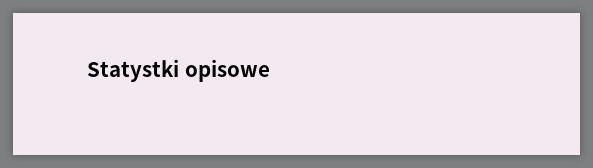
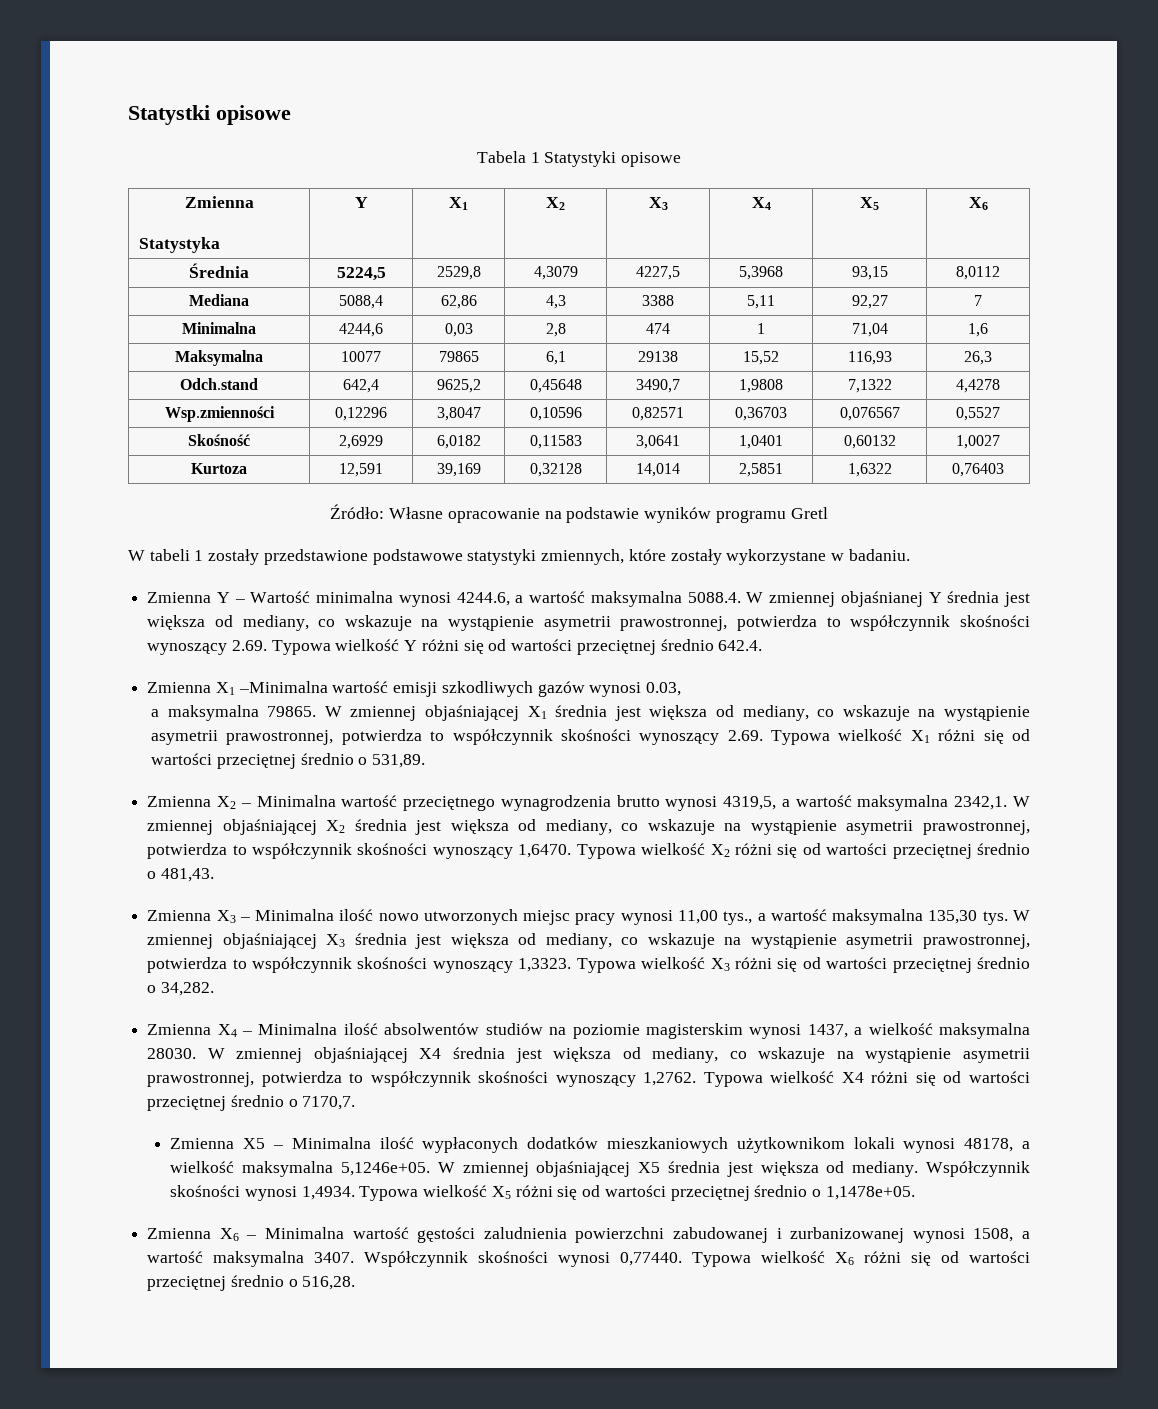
(270, 70) none -> [476,151,682,167] [184,196,254,208] [138,237,220,253] [354,197,368,208] [449,197,468,210] [546,197,565,210] [648,197,668,210] [751,197,771,210] [860,197,879,210] [968,197,988,210] [189,263,249,278] [336,267,386,281] [436,266,481,280] [533,266,578,280] [636,266,680,280] [739,266,783,280] [851,266,888,280] [956,266,1000,280] [189,294,249,306] [339,295,383,309] [440,295,477,309] [545,295,566,309] [642,295,674,306] [747,295,775,309] [851,295,888,309] [974,295,982,306] [182,322,256,334] [339,323,383,337] [444,323,473,337] [545,323,566,337] [646,323,670,334] [757,323,765,334] [851,323,888,337] [968,323,988,337] [175,350,263,366] [341,351,381,362] [438,351,479,362] [545,351,566,365] [638,351,678,362] [743,351,779,365] [847,351,892,365] [964,351,992,365] [180,378,258,390] [343,379,379,393] [436,379,481,393] [529,379,582,393] [636,379,680,393] [739,379,783,393] [847,379,892,393] [956,379,1000,393] [164,406,275,422] [335,407,387,421] [436,407,481,421] [529,407,582,421] [632,407,684,421] [735,407,787,421] [839,407,900,421] [956,407,1000,421] [188,434,250,446] [339,435,383,449] [436,435,481,449] [529,435,582,449] [636,435,680,449] [739,435,783,449] [843,435,896,449] [956,435,1000,449] [191,463,247,474] [339,463,383,477] [436,463,481,477] [529,463,582,477] [636,463,680,477] [739,463,783,477] [847,463,892,477] [952,463,1004,477] [330,504,828,523] [128,549,910,565] [147,591,1030,607] [147,615,1030,631] [147,639,763,655] [147,681,682,697] [151,705,1031,721] [151,729,1030,745] [151,753,425,769] [147,795,1030,811] [147,819,1030,835] [147,843,1031,859] [147,868,214,882] [147,909,1030,925] [147,933,1030,949] [147,957,1031,973] [147,982,214,996] [147,1023,1031,1039] [147,1047,1031,1063] [147,1071,1030,1087] [147,1095,356,1111] [170,1137,1030,1153] [170,1161,1030,1177] [170,1185,915,1201] [147,1227,1030,1243] [147,1251,1031,1267] [147,1275,356,1291] // Tabela 1 Statystyki opisowe // Zmienna // Statystyka | Y | X1 | X2 | X3 | X4 | X5 | X6 // Średnia | 5224,5 | 2529,8 | 4,3079 | 4227,5 | 5,3968 | 93,15 | 8,0112 // Mediana | 5088,4 | 62,86 | 4,3 | 3388 | 5,11 | 92,27 | 7 // Minimalna | 4244,6 | 0,03 | 2,8 | 474 | 1 | 71,04 | 1,6 // Maksymalna | 10077 | 79865 | 6,1 | 29138 | 15,52 | 116,93 | 26,3 // Odch.stand | 642,4 | 9625,2 | 0,45648 | 3490,7 | 1,9808 | 7,1322 | 4,4278 // Wsp.zmienności | 0,12296 | 3,8047 | 0,10596 | 0,82571 | 0,36703 | 0,076567 | 0,5527 // Skośność | 2,6929 | 6,0182 | 0,11583 | 3,0641 | 1,0401 | 0,60132 | 1,0027 // Kurtoza | 12,591 | 39,169 | 0,32128 | 14,014 | 2,5851 | 1,6322 | 0,76403 // Źródło: Własne opracowanie na podstawie wyników programu Gretl // W tabeli 1 zostały przedstawione podstawowe statystyki zmiennych, które zostały wykorzystane w badaniu. // Zmienna Y – Wartość minimalna wynosi 4244.6, a wartość maksymalna 5088.4. W zmiennej objaśnianej Y średnia jest większa od mediany, co wskazuje na wystąpienie asymetrii prawostronnej, potwierdza to współczynnik skośności wynoszący 2.69. Typowa wielkość Y różni się od wartości przeciętnej średnio 642.4. // Zmienna X1 –Minimalna wartość emisji szkodliwych gazów wynosi 0.03, // a maksymalna 79865. W zmiennej objaśniającej X1 średnia jest większa od mediany, co wskazuje na wystąpienie asymetrii prawostronnej, potwierdza to współczynnik skośności wynoszący 2.69. Typowa wielkość X1 różni się od wartości przeciętnej średnio o 531,89. // Zmienna X2 – Minimalna wartość przeciętnego wynagrodzenia brutto wynosi 4319,5, a wartość maksymalna 2342,1. W zmiennej objaśniającej X2 średnia jest większa od mediany, co wskazuje na wystąpienie asymetrii prawostronnej, potwierdza to współczynnik skośności wynoszący 1,6470. Typowa wielkość X2 różni się od wartości przeciętnej średnio o 481,43. // Zmienna X3 – Minimalna ilość nowo utworzonych miejsc pracy wynosi 11,00 tys., a wartość maksymalna 135,30 tys. W zmiennej objaśniającej X3 średnia jest większa od mediany, co wskazuje na wystąpienie asymetrii prawostronnej, potwierdza to współczynnik skośności wynoszący 1,3323. Typowa wielkość X3 różni się od wartości przeciętnej średnio o 34,282. // Zmienna X4 – Minimalna ilość absolwentów studiów na poziomie magisterskim wynosi 1437, a wielkość maksymalna 28030. W zmiennej objaśniającej X4 średnia jest większa od mediany, co wskazuje na wystąpienie asymetrii prawostronnej, potwierdza to współczynnik skośności wynoszący 1,2762. Typowa wielkość X4 różni się od wartości przeciętnej średnio o 7170,7. // Zmienna X5 – Minimalna ilość wypłaconych dodatków mieszkaniowych użytkownikom lokali wynosi 48178, a wielkość maksymalna 5,1246e+05. W zmiennej objaśniającej X5 średnia jest większa od mediany. Współczynnik skośności wynosi 1,4934. Typowa wielkość X5 różni się od wartości przeciętnej średnio o 1,1478e+05. // Zmienna X6 – Minimalna wartość gęstości zaludnienia powierzchni zabudowanej i zurbanizowanej wynosi 1508, a wartość maksymalna 3407. Współczynnik skośności wynosi 0,77440. Typowa wielkość X6 różni się od wartości przeciętnej średnio o 516,28.

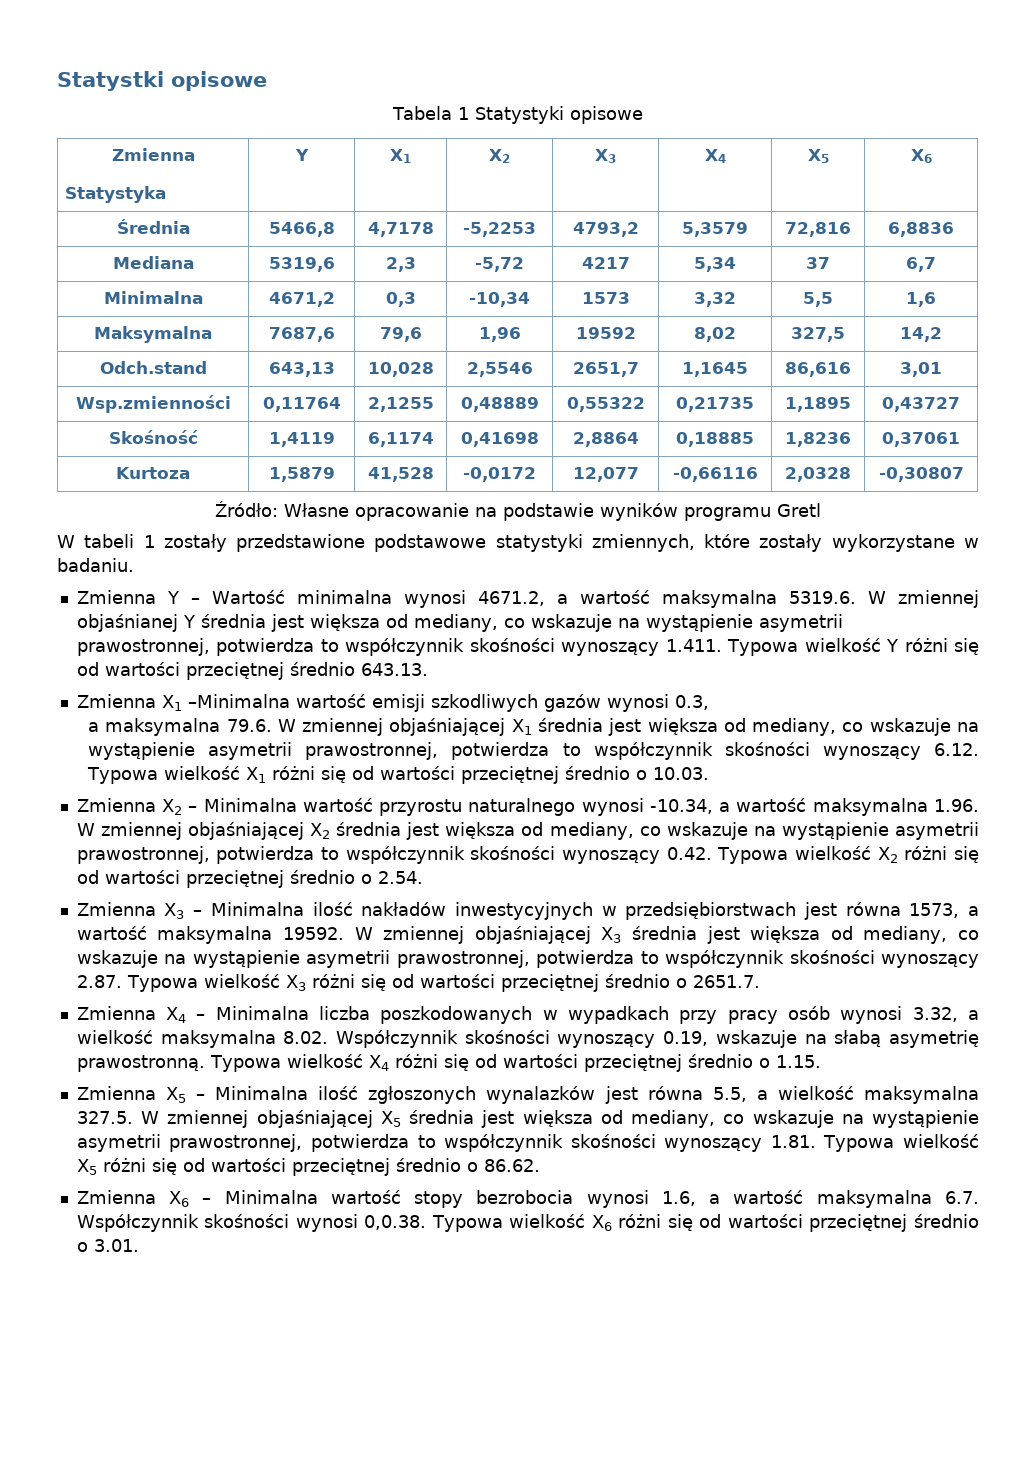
[336,267,386,281] [436,266,481,280] [533,266,578,280] [636,266,680,280] [739,266,783,280] [851,266,888,280] [956,266,1000,280] [189,294,249,306] [339,295,383,309] [440,295,477,309] [545,295,566,309] [642,295,674,306] [747,295,775,309] [851,295,888,309] [974,295,982,306] [182,322,256,334] [339,323,383,337] [444,323,473,337] [545,323,566,337] [646,323,670,334] [757,323,765,334] [851,323,888,337] [968,323,988,337] [175,350,263,366] [341,351,381,362] [438,351,479,362] [545,351,566,365] [638,351,678,362] [743,351,779,365] [847,351,892,365] [964,351,992,365] [180,378,258,390] [343,379,379,393] [436,379,481,393] [529,379,582,393] [636,379,680,393] [739,379,783,393] [847,379,892,393] [956,379,1000,393] [164,406,275,422] [335,407,387,421] [436,407,481,421] [529,407,582,421] [632,407,684,421] [735,407,787,421] [839,407,900,421] [956,407,1000,421] [188,434,250,446] [339,435,383,449] [436,435,481,449] [529,435,582,449] [636,435,680,449] [739,435,783,449] [843,435,896,449] [956,435,1000,449] [191,463,247,474] [339,463,383,477] [436,463,481,477] [529,463,582,477] [636,463,680,477] [739,463,783,477] [847,463,892,477] [952,463,1004,477] 5224,5 | 2529,8 | 4,3079 | 4227,5 | 5,3968 | 93,15 | 8,0112 // Mediana | 5088,4 | 62,86 | 4,3 | 3388 | 5,11 | 92,27 | 7 // Minimalna | 4244,6 | 0,03 | 2,8 | 474 | 1 | 71,04 | 1,6 // Maksymalna | 10077 | 79865 | 6,1 | 29138 | 15,52 | 116,93 | 26,3 // Odch.stand | 642,4 | 9625,2 | 0,45648 | 3490,7 | 1,9808 | 7,1322 | 4,4278 // Wsp.zmienności | 0,12296 | 3,8047 | 0,10596 | 0,82571 | 0,36703 | 0,076567 | 0,5527 // Skośność | 2,6929 | 6,0182 | 0,11583 | 3,0641 | 1,0401 | 0,60132 | 1,0027 // Kurtoza | 12,591 | 39,169 | 0,32128 | 14,014 | 2,5851 | 1,6322 | 0,76403 -> [268,222,335,237] [367,222,434,237] [463,222,536,237] [572,222,639,237] [682,222,748,237] [785,222,851,237] [888,222,954,237] [112,256,194,269] [268,257,335,272] [385,257,416,272] [475,257,524,272] [581,257,630,269] [694,257,736,272] [806,257,830,269] [906,257,936,272] [103,291,203,304] [268,292,335,307] [385,292,416,307] [469,292,530,307] [581,292,630,304] [694,292,736,307] [803,292,833,307] [906,292,936,307] [94,326,212,343] [268,327,335,342] [379,327,422,342] [478,327,521,342] [575,327,636,339] [694,327,736,342] [791,327,845,342] [900,327,942,342] [99,361,207,374] [268,362,335,377] [367,362,434,377] [466,362,533,377] [572,362,639,377] [682,362,748,377] [785,362,851,377] [900,362,942,377] [75,395,231,413] [262,397,341,412] [367,397,434,412] [460,397,539,412] [566,397,645,412] [676,397,754,412] [785,397,851,412] [882,397,960,412] [108,430,198,444] [268,432,335,447] [367,432,434,447] [460,432,539,447] [572,432,639,447] [676,432,754,447] [785,432,851,447] [882,432,960,447] [116,467,190,479] [268,467,335,482] [367,467,434,482] [463,467,536,482] [572,467,639,482] [672,467,758,482] [785,467,851,482] [878,467,964,482] 5466,8 | 4,7178 | -5,2253 | 4793,2 | 5,3579 | 72,816 | 6,8836 // Mediana | 5319,6 | 2,3 | -5,72 | 4217 | 5,34 | 37 | 6,7 // Minimalna | 4671,2 | 0,3 | -10,34 | 1573 | 3,32 | 5,5 | 1,6 // Maksymalna | 7687,6 | 79,6 | 1,96 | 19592 | 8,02 | 327,5 | 14,2 // Odch.stand | 643,13 | 10,028 | 2,5546 | 2651,7 | 1,1645 | 86,616 | 3,01 // Wsp.zmienności | 0,11764 | 2,1255 | 0,48889 | 0,55322 | 0,21735 | 1,1895 | 0,43727 // Skośność | 1,4119 | 6,1174 | 0,41698 | 2,8864 | 0,18885 | 1,8236 | 0,37061 // Kurtoza | 1,5879 | 41,528 | -0,0172 | 12,077 | -0,66116 | 2,0328 | -0,30807
[456,591,741,607] 4244.6, a wartość maksymalna 5088.4. -> [477,590,856,608] 4671.2, a wartość maksymalna 5319.6.
[231,640,267,651] 2.69. -> [665,639,722,652] 1.411.
[718,640,763,651] 642.4. -> [360,663,428,676] 643.13.
[646,682,682,696] 0.03, -> [674,695,709,710] 0.3,
[267,706,317,717] 79865. -> [226,719,272,732] 79.6.
[727,730,763,741] 2.69. -> [934,743,980,756] 6.12.
[371,754,425,768] 531,89. -> [653,767,710,780] 10.03.
[403,795,1008,811] przeciętnego wynagrodzenia brutto wynosi 4319,5, a wartość maksymalna 2342,1. -> [379,798,979,816] przyrostu naturalnego wynosi -10.34, a wartość maksymalna 1.96.
[518,844,572,858] 1,6470. -> [666,847,712,860] 0.42.
[160,868,214,882] 481,43. -> [377,871,423,884] 2.54.
[378,909,1008,925] nowo utworzonych miejsc pracy wynosi 11,00 tys., a wartość maksymalna 135,30 tys. -> [361,902,980,920] [76,926,344,944] nakładów inwestycyjnych w przedsiębiorstwach jest równa 1573, a wartość maksymalna 19592.
[518,958,572,972] 1,3323. -> [76,975,122,988] 2.87.
[160,982,214,996] 34,282. -> [692,975,760,988] 2651.7.
[343,1023,1031,1039] [147,1047,442,1063] ilość absolwentów studiów na poziomie magisterskim wynosi 1437, a wielkość maksymalna 28030. W zmiennej objaśniającej X4 -> [319,1006,979,1024] [76,1030,980,1048] [76,1054,821,1072] [76,1086,980,1104] [76,1110,401,1128] liczba poszkodowanych w wypadkach przy pracy osób wynosi 3.32, a wielkość maksymalna 8.02. Współczynnik skośności wynoszący 0.19, wskazuje na słabą asymetrię prawostronną. Typowa wielkość X4 różni się od wartości przeciętnej średnio o 1.15. // Zmienna X5 – Minimalna ilość zgłoszonych wynalazków jest równa 5.5, a wielkość maksymalna 327.5. W zmiennej objaśniającej X5
[643,1071,1030,1087] [147,1095,356,1111] [170,1137,1030,1153] [170,1161,1030,1177] [170,1185,355,1201] 1,2762. Typowa wielkość X4 różni się od wartości przeciętnej średnio o 7170,7. // Zmienna X5 – Minimalna ilość wypłaconych dodatków mieszkaniowych użytkownikom lokali wynosi 48178, a wielkość maksymalna 5,1246e+05. W zmiennej objaśniającej X5 średnia jest większa od mediany. Współczynnik skośności wynosi 1,4934. -> [770,1135,816,1148] 1.81.
[825,1186,915,1200] 1,1478e+05. -> [483,1159,540,1172] 86.62.
[417,1227,1030,1243] [147,1251,683,1267] gęstości zaludnienia powierzchni zabudowanej i zurbanizowanej wynosi 1508, a wartość maksymalna 3407. Współczynnik skośności wynosi 0,77440. -> [414,1190,979,1208] [76,1214,427,1232] stopy bezrobocia wynosi 1.6, a wartość maksymalna 6.7. Współczynnik skośności wynosi 0,0.38.
[302,1276,356,1290] 516,28. -> [93,1239,139,1252] 3.01.

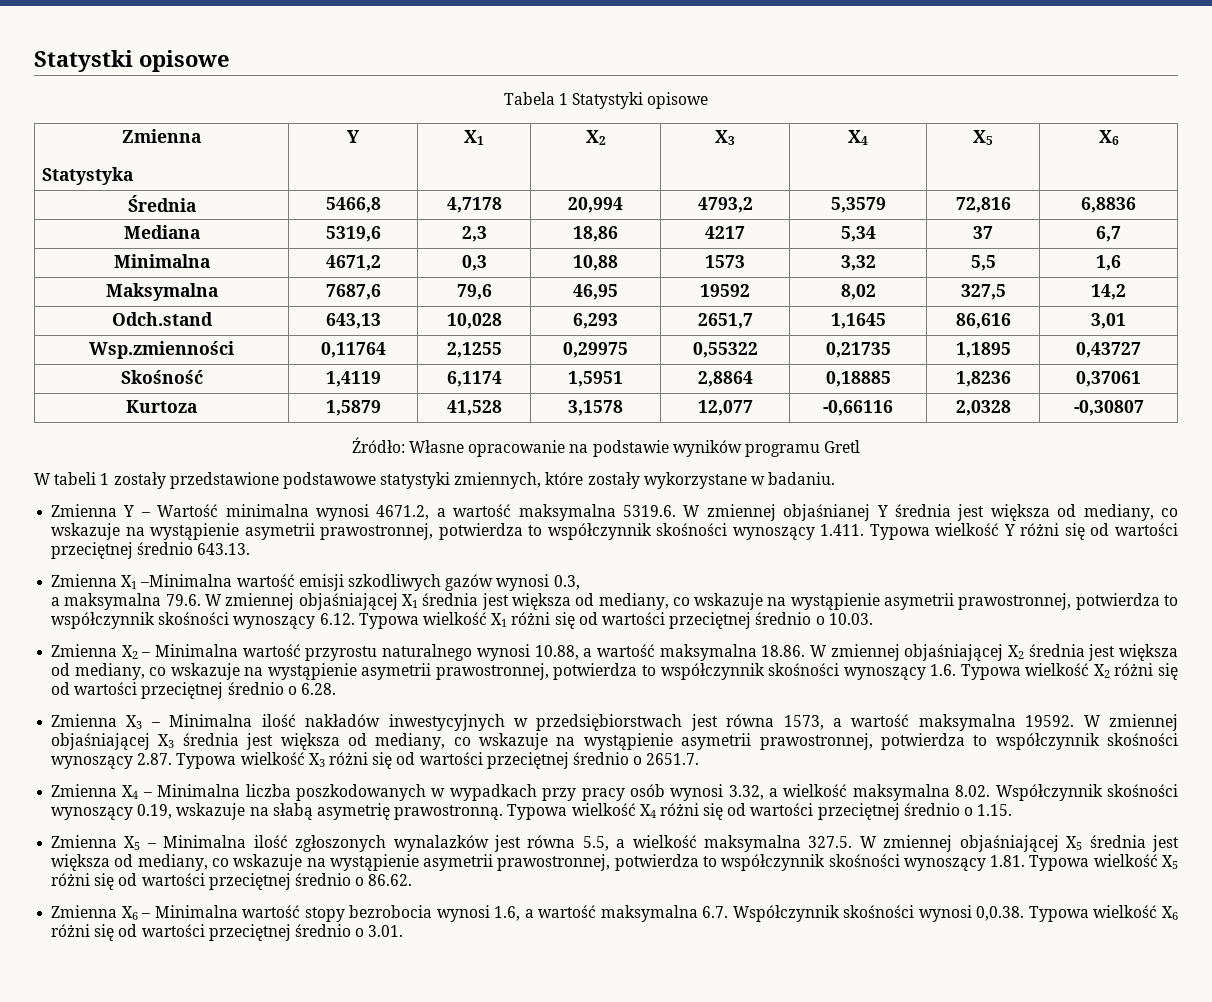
[463,222,536,237] -5,2253 -> [568,197,623,213] 20,994
[475,257,524,272] -5,72 -> [573,226,618,242] 18,86
[469,292,530,307] -10,34 -> [573,255,618,271] 10,88
[478,327,521,342] 1,96 -> [573,284,618,300] 46,95
[466,362,533,377] 2,5546 -> [573,313,618,329] 6,293
[460,397,539,412] 0,48889 -> [563,342,628,358] 0,29975
[460,432,539,447] 0,41698 -> [568,371,623,387] 1,5951
[463,467,536,482] -0,0172 -> [568,400,623,416] 3,1578
[649,798,979,816] -10.34, a wartość maksymalna 1.96. -> [534,644,806,661] 10.88, a wartość maksymalna 18.86.
[666,847,712,860] 0.42. -> [930,664,957,676] 1.6.
[377,871,423,884] 2.54. -> [300,683,336,695] 6.28.

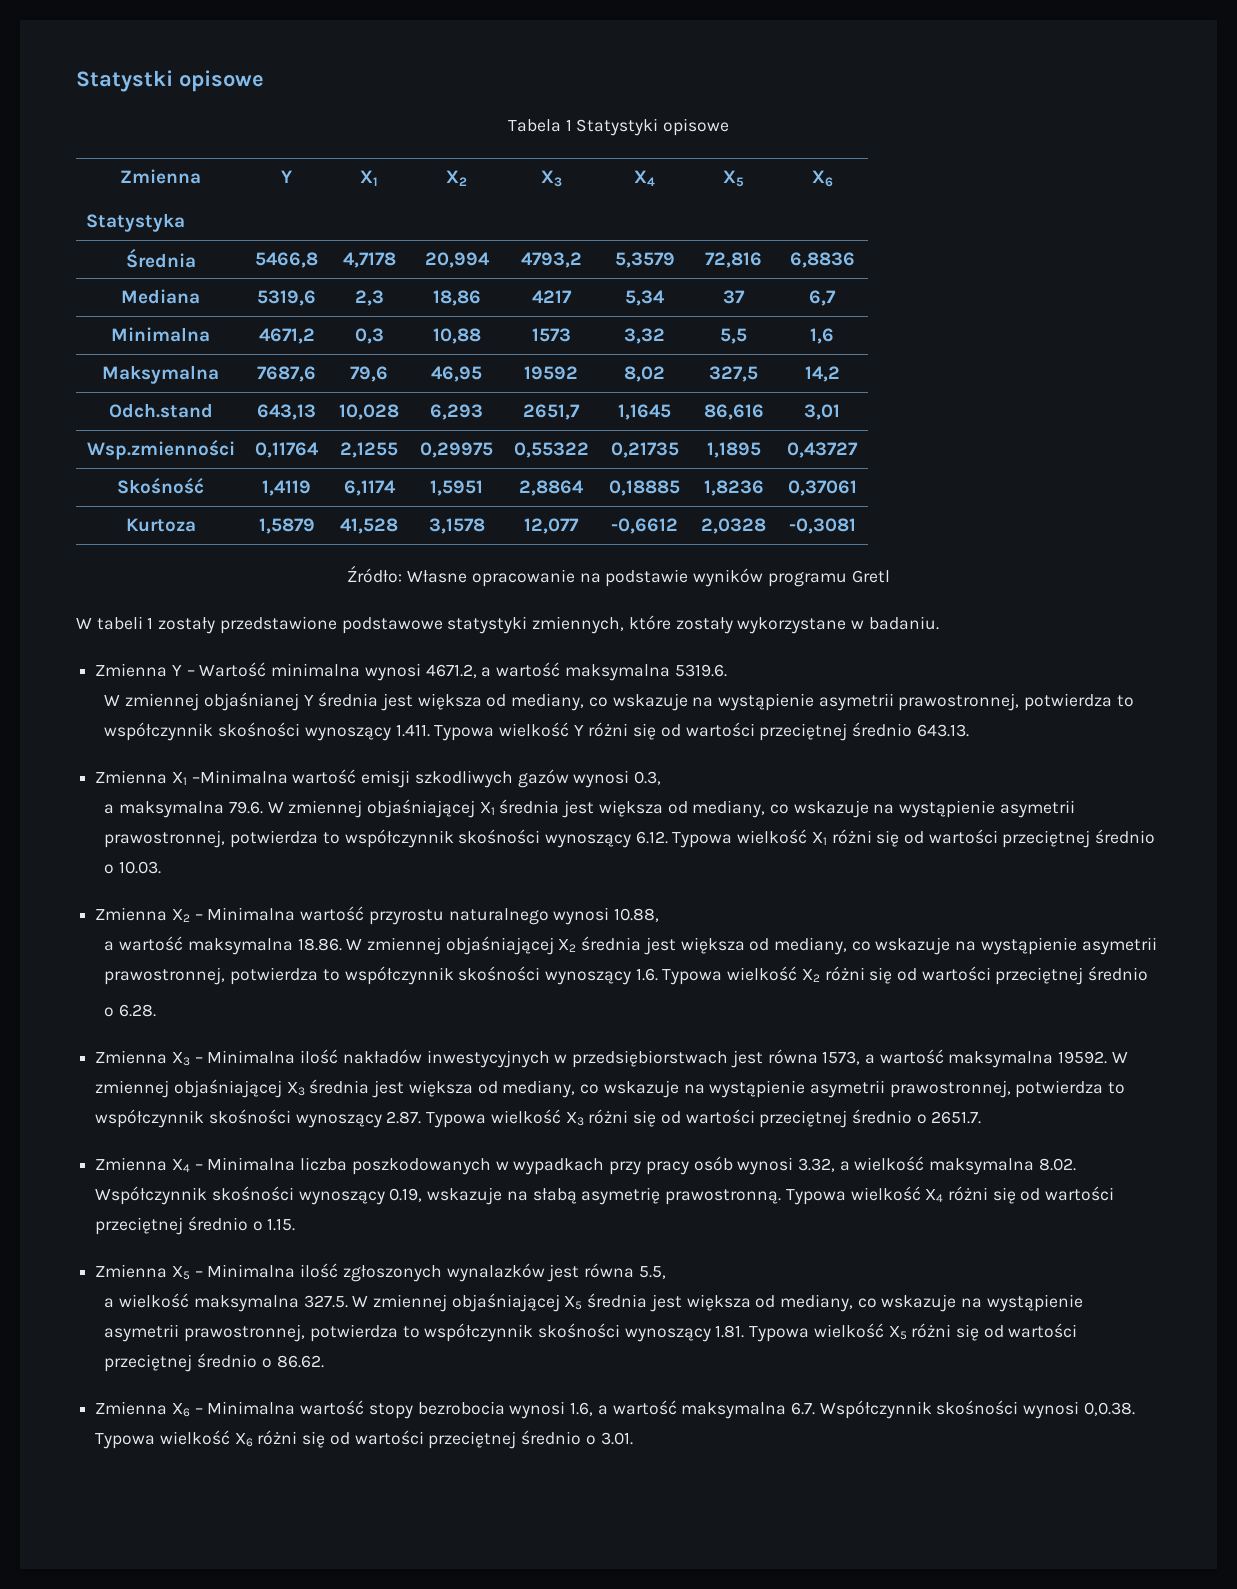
[823,400,893,416] -0,66116 -> [611,518,678,534] -0,6612
[1073,400,1144,416] -0,30807 -> [788,518,856,534] -0,3081
(677, 511) none -> (727, 670) //
(579, 652) none -> (660, 915) //
(284, 688) none -> (1149, 973) //
(609, 843) none -> (666, 1272) //

